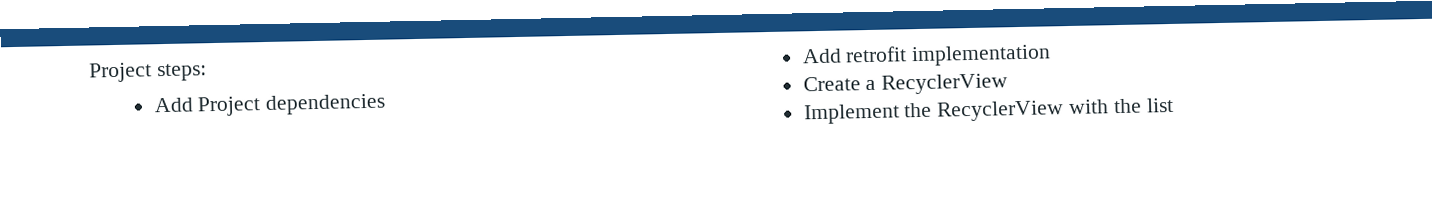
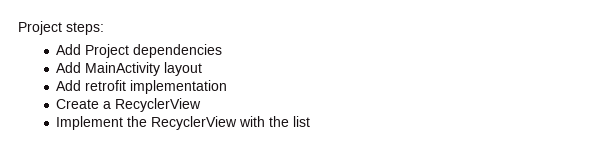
(387, 104) none -> [56,62,203,76] // Add MainActivity layout

